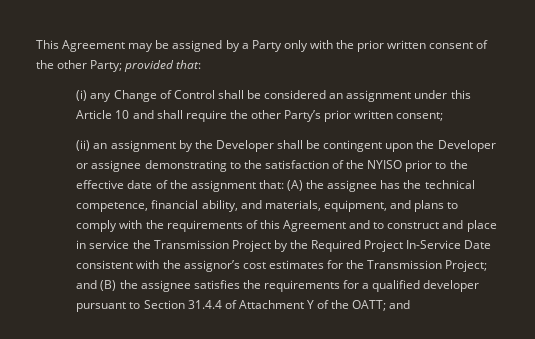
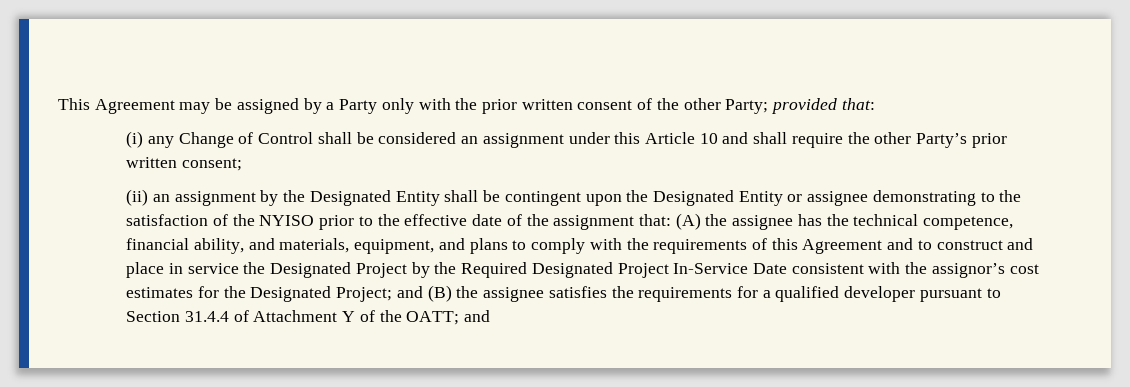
[215,140,274,152] Developer -> [309,190,440,206] Designated Entity
[437,140,496,152] Developer -> [652,190,783,206] Designated Entity
[153,240,229,249] Transmission -> [270,262,352,278] Designated
(362, 246) none -> [531,262,613,278] Designated
[367,260,443,269] Transmission -> [250,286,332,302] Designated

